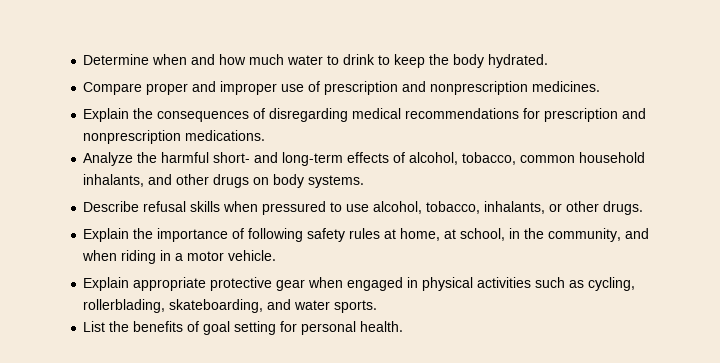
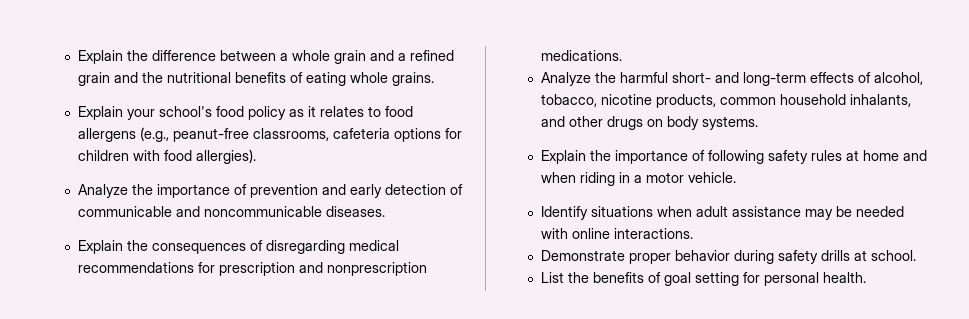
[83,54,549,68] [83,81,601,95] Determine when and how much water to drink to keep the body hydrated. // Compare proper and improper use of prescription and nonprescription medicines. -> [77,50,454,64] [77,72,434,86] [77,106,413,120] [77,127,462,142] [77,149,256,164] [77,184,463,198] [77,206,385,217] Explain the difference between a whole grain and a refined grain and the nutritional benefits of eating whole grains. // Explain your school's food policy as it relates to food allergens (e.g., peanut-free classrooms, cafeteria options for children with food allergies). // Analyze the importance of prevention and early detection of communicable and noncommunicable diseases.
(517, 158) none -> [600,94,716,108] nicotine products,
[83,201,644,215] // Describe refusal skills when pressured to use alcohol, tobacco, inhalants, or other drugs. -> (758, 123) none
[400,228,622,242] home, at school, in the community, -> [862,150,899,161] home
[83,277,636,291] [83,299,378,313] Explain appropriate protective gear when engaged in physical activities such as cycling, rollerblading, skateboarding, and water sports. -> [540,206,904,220] [540,228,693,239] [540,250,916,264] Identify situations when adult assistance may be needed with online interactions. // Demonstrate proper behavior during safety drills at school.

